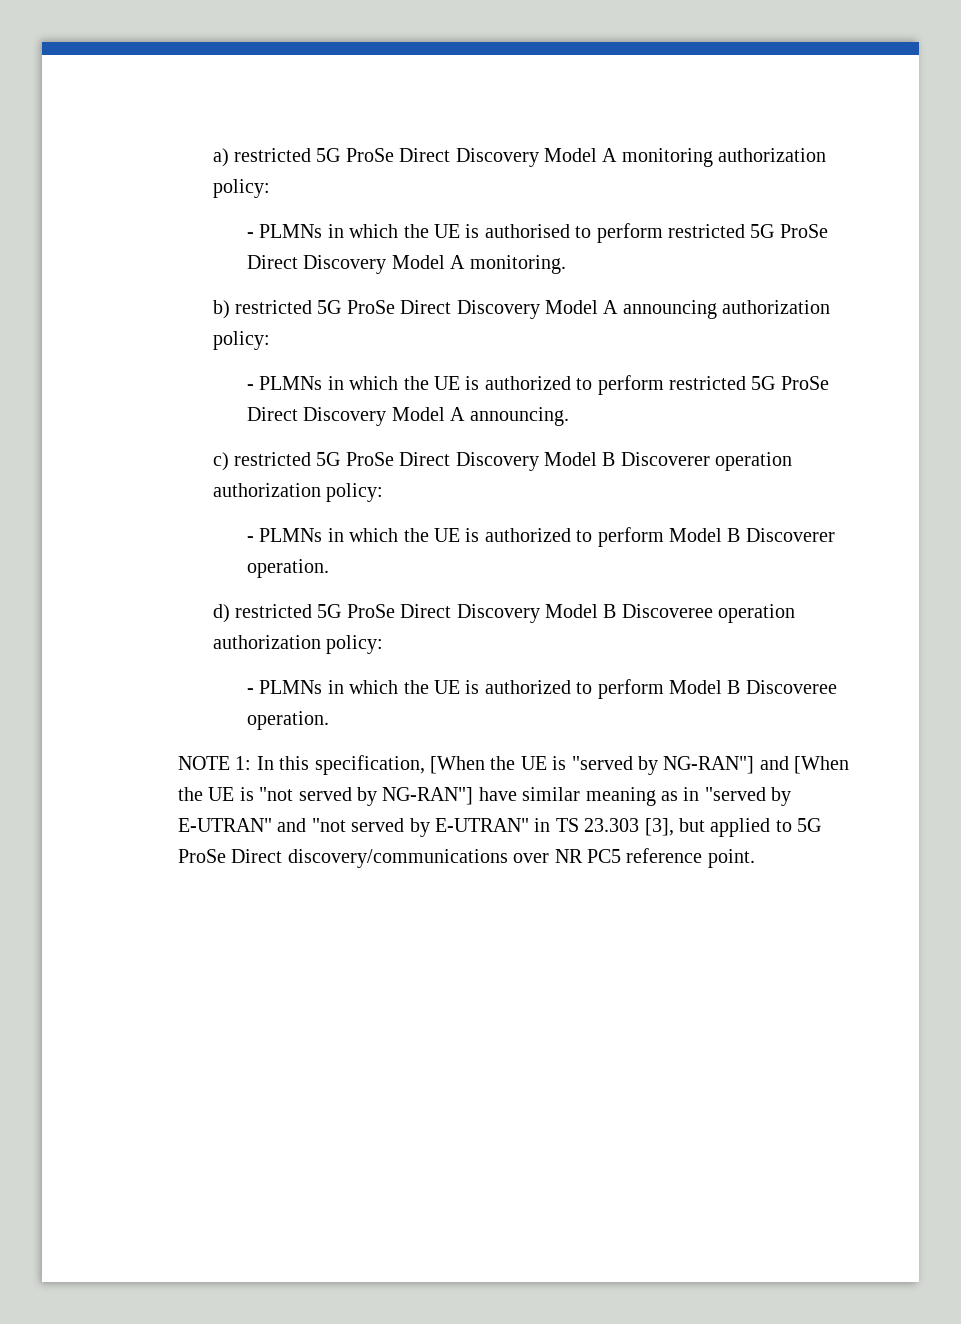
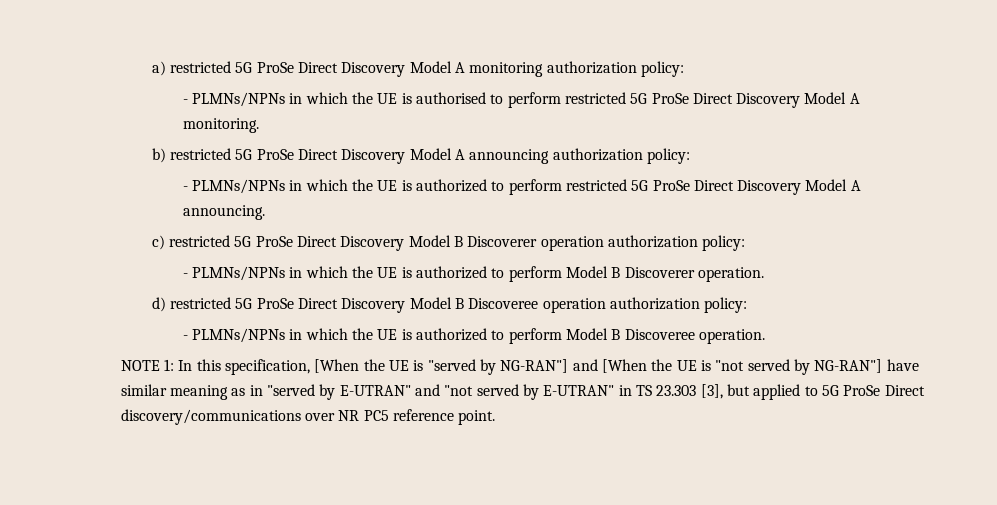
[259,224,323,238] PLMNs -> [191,92,285,107] PLMNs/NPNs
[259,376,323,390] PLMNs -> [191,179,285,194] PLMNs/NPNs
[259,528,323,542] PLMNs -> [191,266,285,281] PLMNs/NPNs
[259,680,323,694] PLMNs -> [191,328,285,343] PLMNs/NPNs

